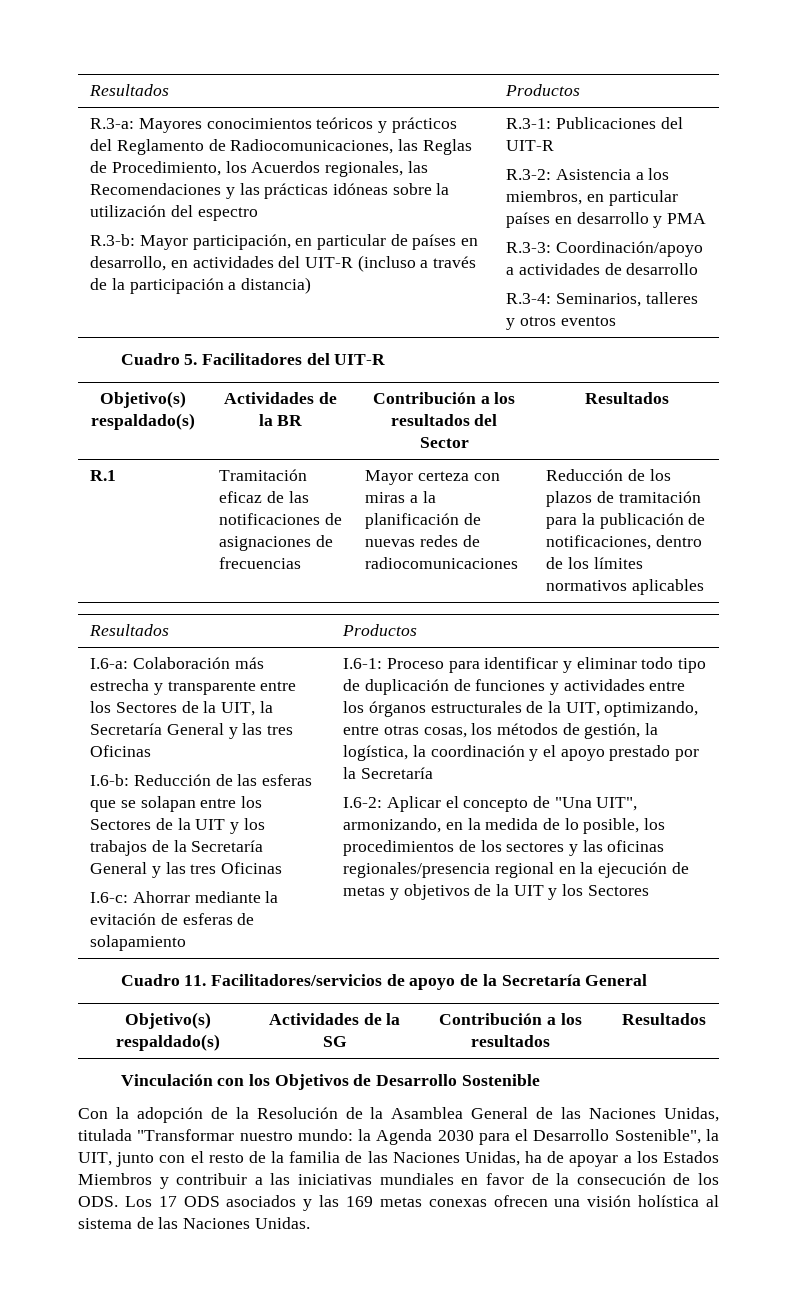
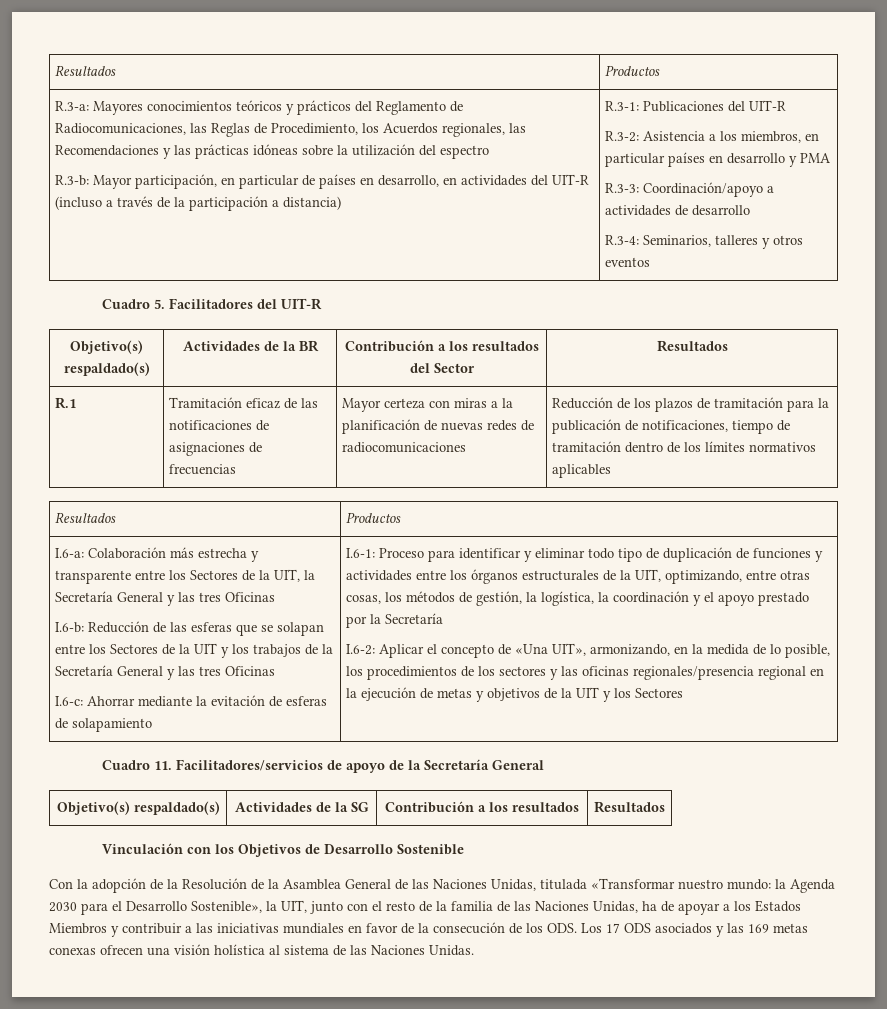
(652, 542) none -> [732,420,791,434] [552,441,622,452] tiempo de tramitación
[554,797,638,811] "Una UIT", -> [515,643,587,656] «Una UIT»,
[137,1129,235,1141] "Transformar -> [591,878,675,889] «Transformar
[614,1129,701,1144] Sostenible", -> [191,901,262,913] Sostenible»,

